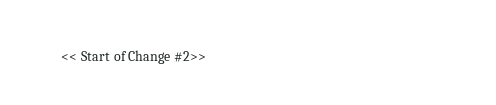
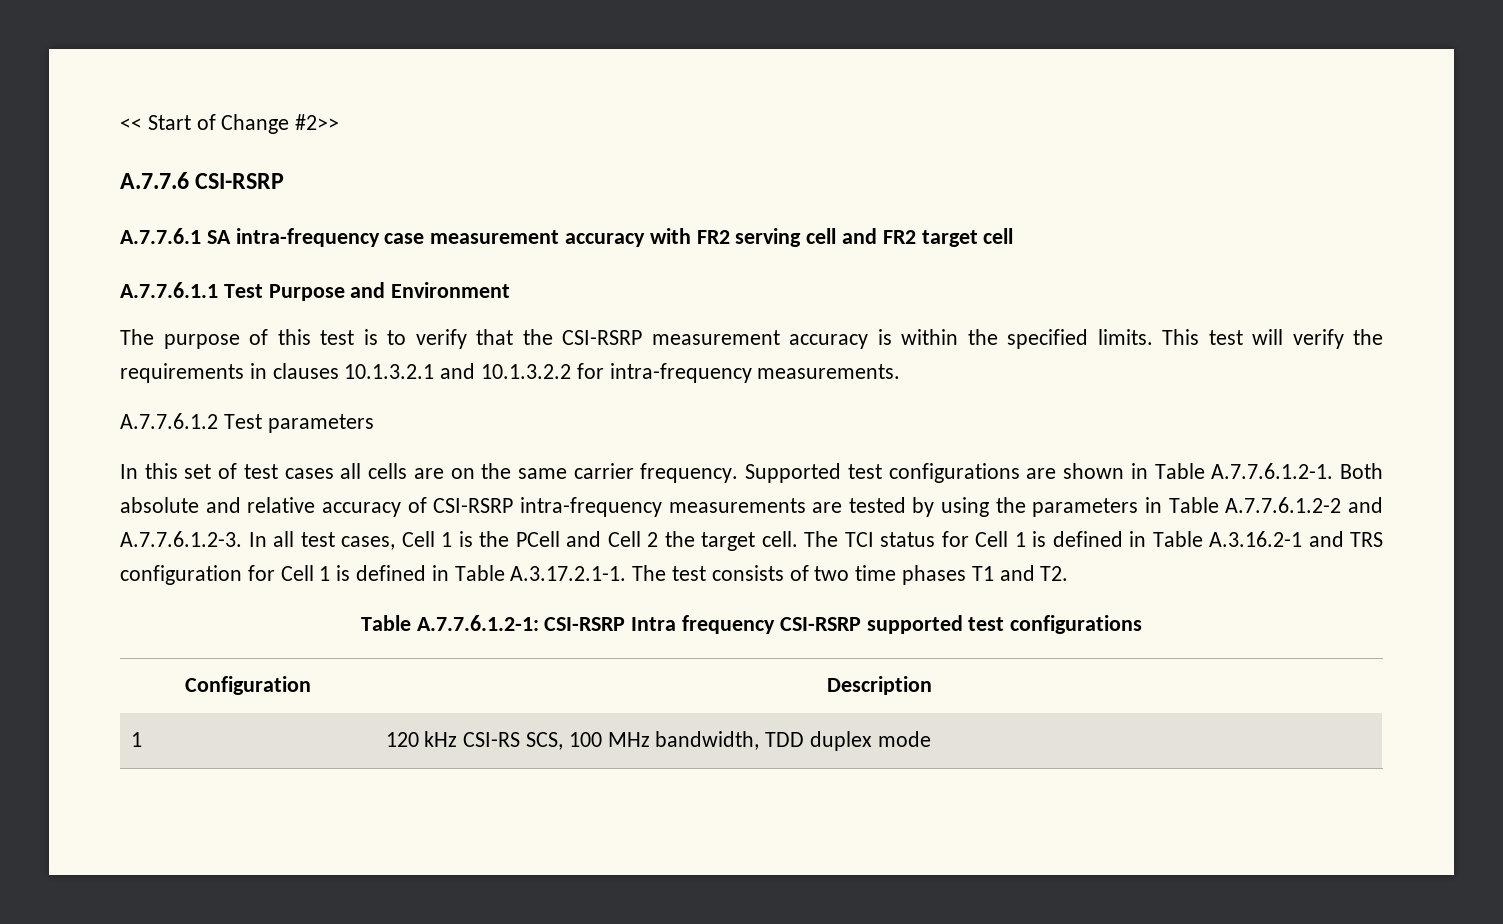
(207, 56) none -> [120,172,285,189] [120,228,1014,247] [120,282,511,301] [120,329,1383,349] [120,363,901,383] [120,413,374,433] [120,463,1384,483] [120,497,1384,517] [120,531,1383,551] [120,565,1069,585] [360,615,1143,634] [185,676,311,695] [826,676,932,695] [130,732,142,747] [385,731,931,751] // A.7.7.6 CSI-RSRP // A.7.7.6.1 SA intra-frequency case measurement accuracy with FR2 serving cell and FR2 target cell // A.7.7.6.1.1 Test Purpose and Environment // The purpose of this test is to verify that the CSI-RSRP measurement accuracy is within the specified limits. This test will verify the requirements in clauses 10.1.3.2.1 and 10.1.3.2.2 for intra-frequency measurements. // A.7.7.6.1.2 Test parameters // In this set of test cases all cells are on the same carrier frequency. Supported test configurations are shown in Table A.7.7.6.1.2-1. Both absolute and relative accuracy of CSI-RSRP intra-frequency measurements are tested by using the parameters in Table A.7.7.6.1.2-2 and A.7.7.6.1.2-3. In all test cases, Cell 1 is the PCell and Cell 2 the target cell. The TCI status for Cell 1 is defined in Table A.3.16.2-1 and TRS configuration for Cell 1 is defined in Table A.3.17.2.1-1. The test consists of two time phases T1 and T2. // Table A.7.7.6.1.2-1: CSI-RSRP Intra frequency CSI-RSRP supported test configurations // Configuration | Description // 1 | 120 kHz CSI-RS SCS, 100 MHz bandwidth, TDD duplex mode

